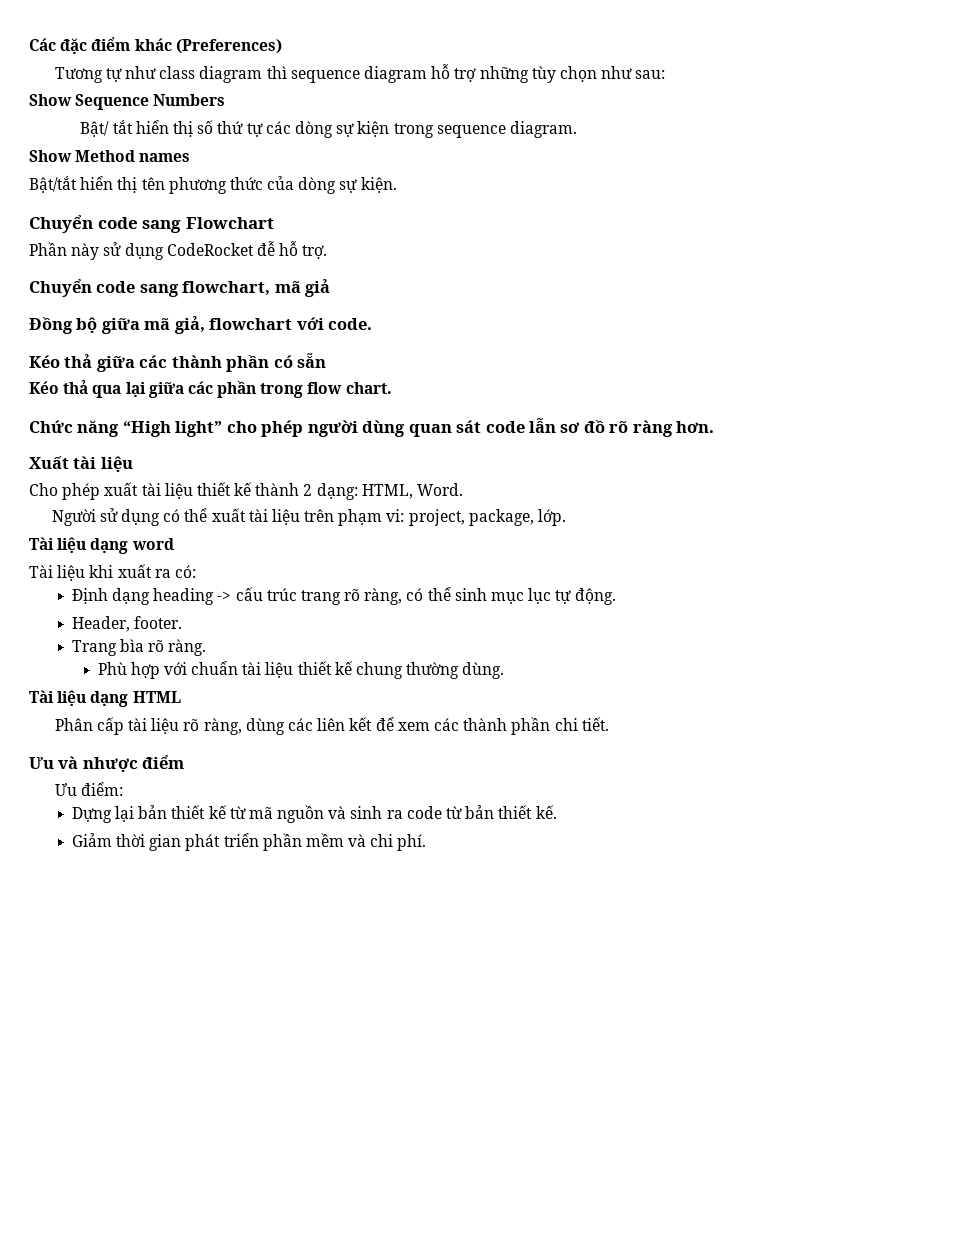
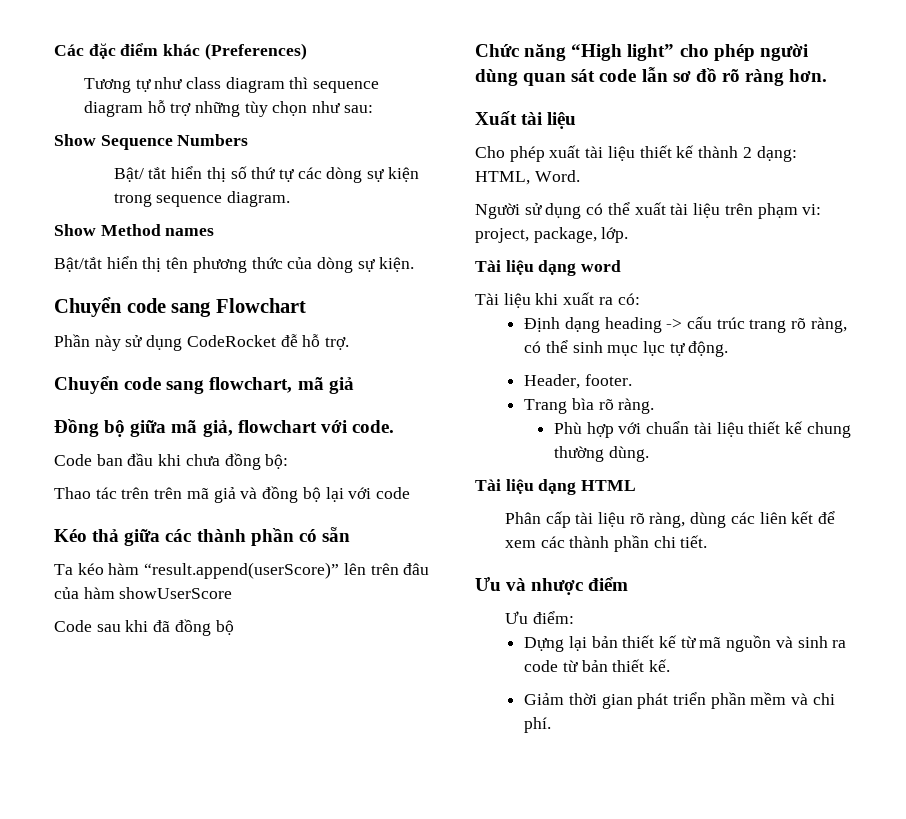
(373, 324) none -> [54,453,289,470] [54,486,410,503] // Code ban đầu khi chưa đồng bộ: // Thao tác trên trên mã giả và đồng bộ lại với code
[29,380,392,398] Kéo thả qua lại giữa các phần trong flow chart. -> [54,562,430,579] [54,587,233,599] [54,619,234,636] Ta kéo hàm “result.append(userScore)” lên trên đâu của hàm showUserScore // Code sau khi đã đồng bộ

